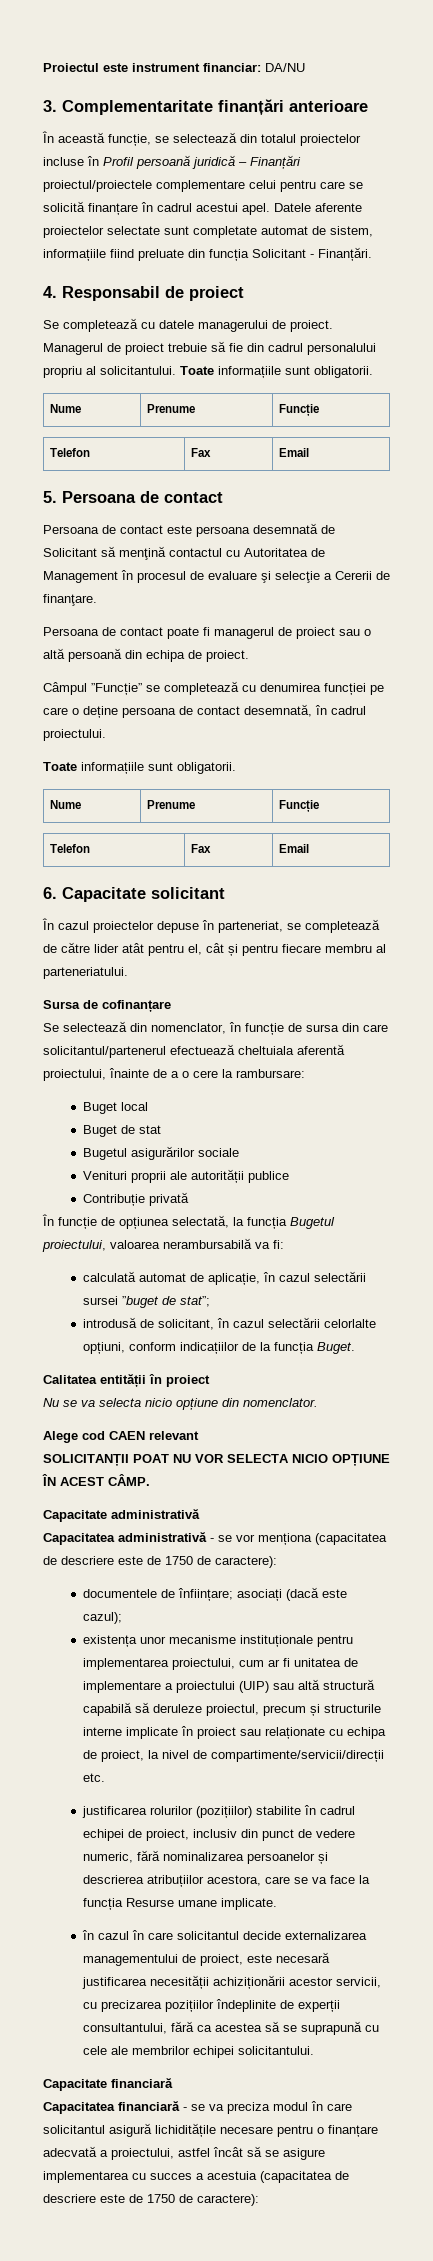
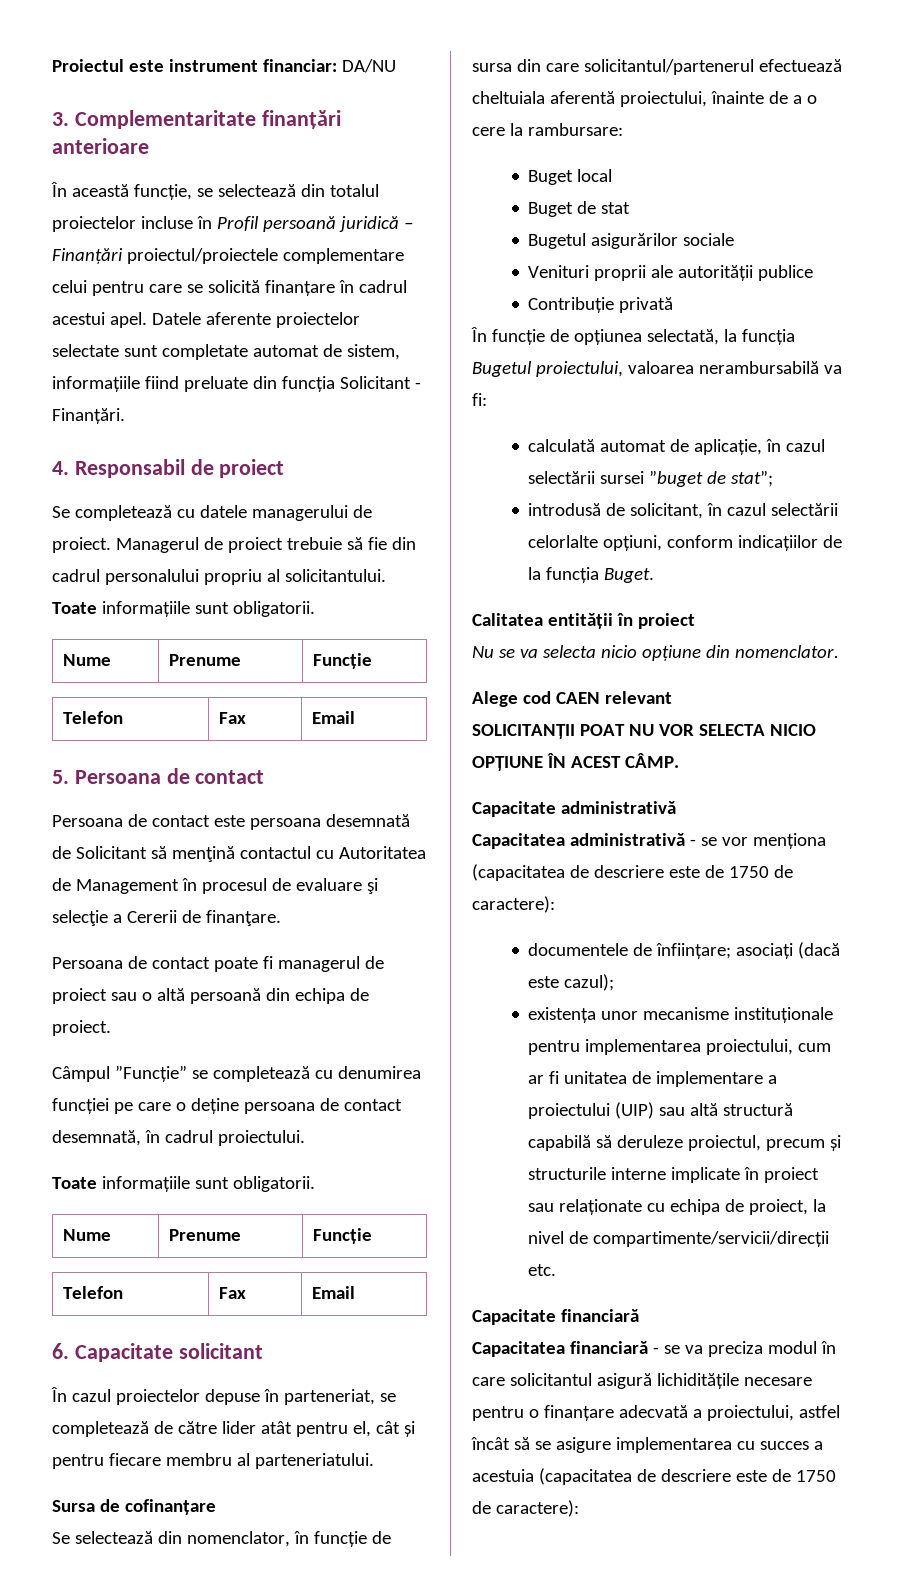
[82,1805,356,1818] [83,1829,356,1841] [83,1850,329,1864] [83,1875,371,1887] [83,1898,278,1910] [82,1930,368,1940] [83,1952,331,1966] [82,1975,382,1989] [83,1999,341,2012] [83,2021,380,2035] [83,2046,315,2058] // justificarea rolurilor (pozițiilor) stabilite în cadrul echipei de proiect, inclusiv din punct de vedere numeric, fără nominalizarea persoanelor și descrierea atribuțiilor acestora, care se va face la funcția Resurse umane implicate. // în cazul în care solicitantul decide externalizarea managementului de proiect, este necesară justificarea necesității achiziționării acestor servicii, cu precizarea pozițiilor îndeplinite de experții consultantului, fără ca acestea să se suprapună cu cele ale membrilor echipei solicitantului. -> (557, 1270) none

